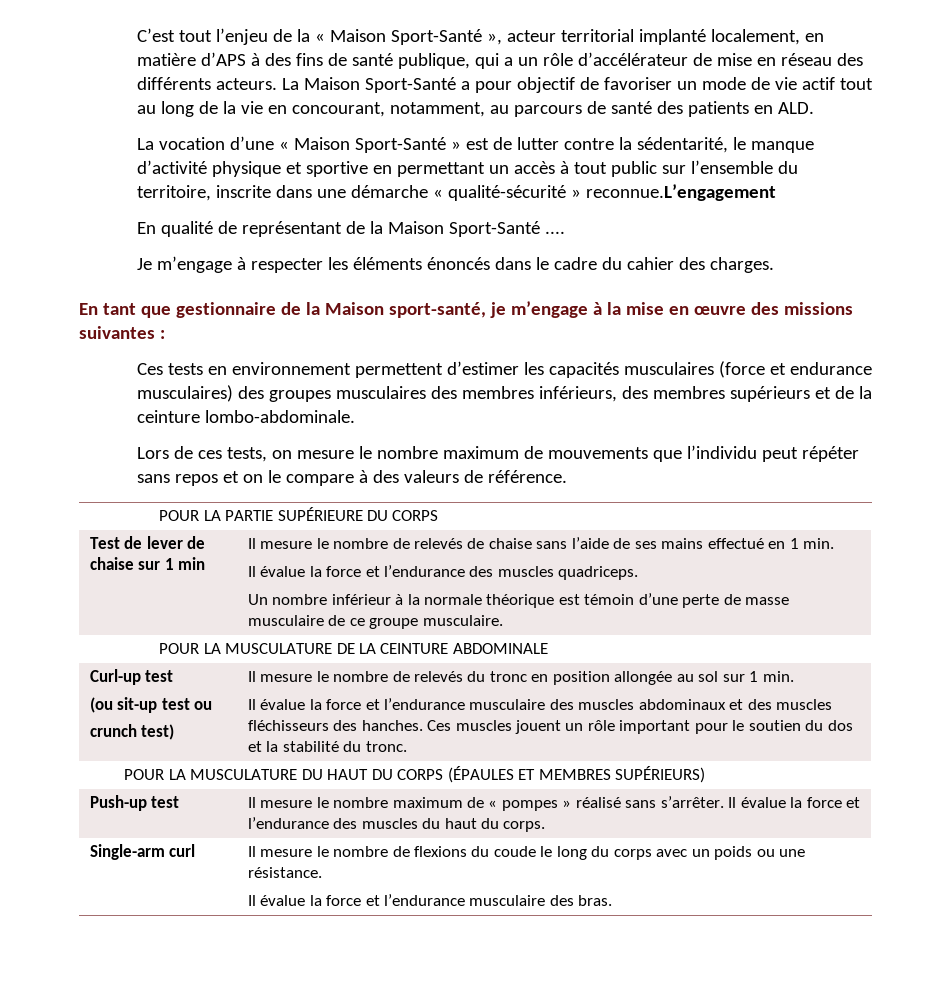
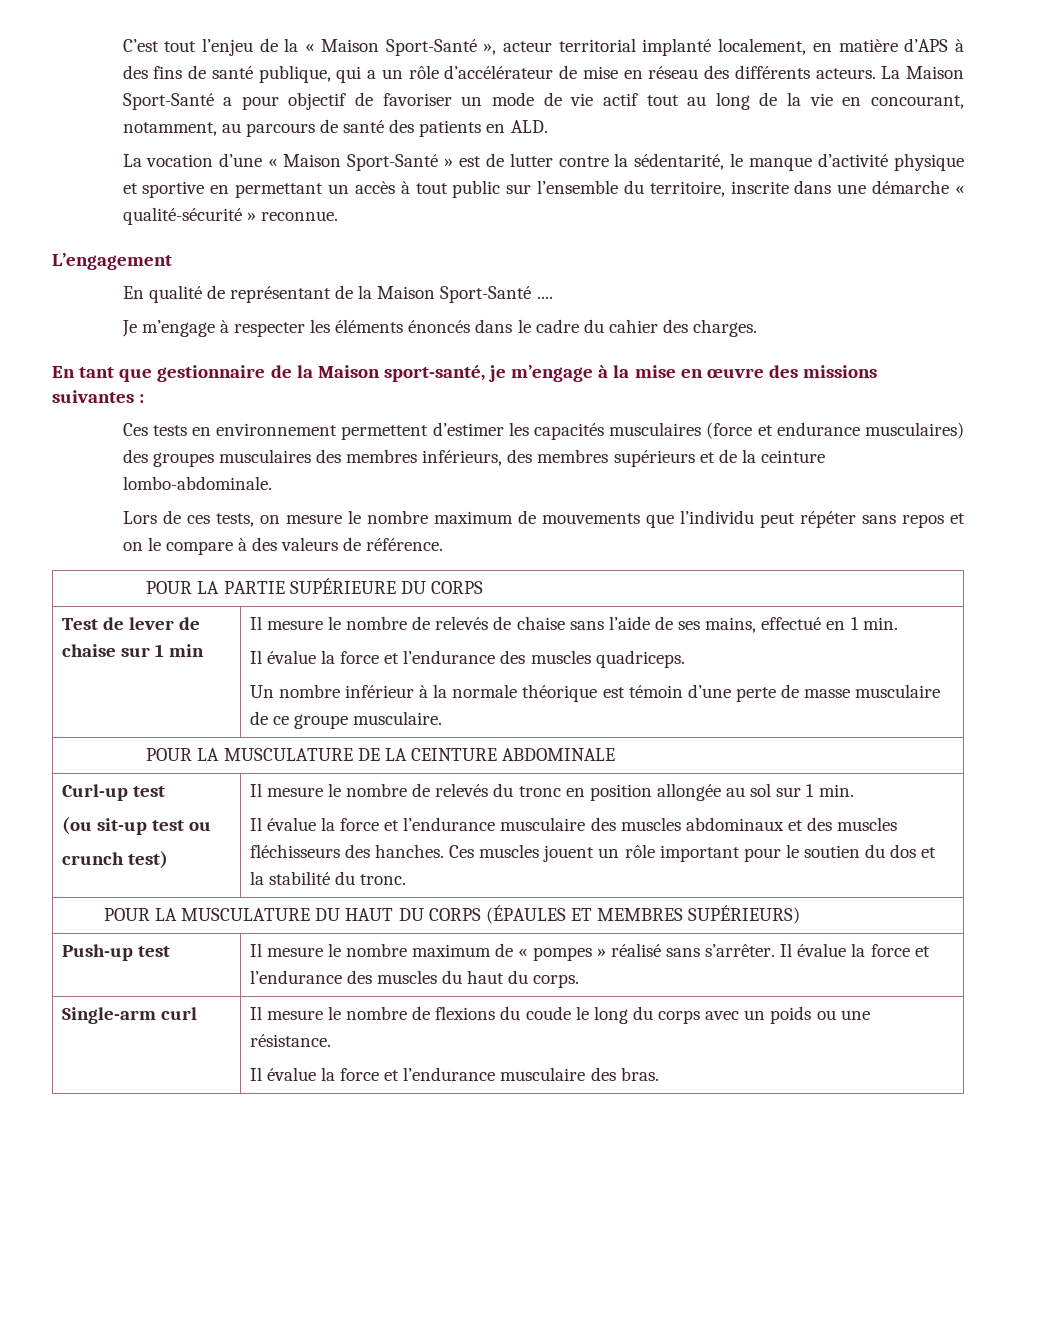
[585,184,776,201] reconnue.L’engagement -> [260,211,338,221] [52,253,172,270] reconnue. // L’engagement
[661,538,704,549] mains -> [705,617,757,633] mains,

